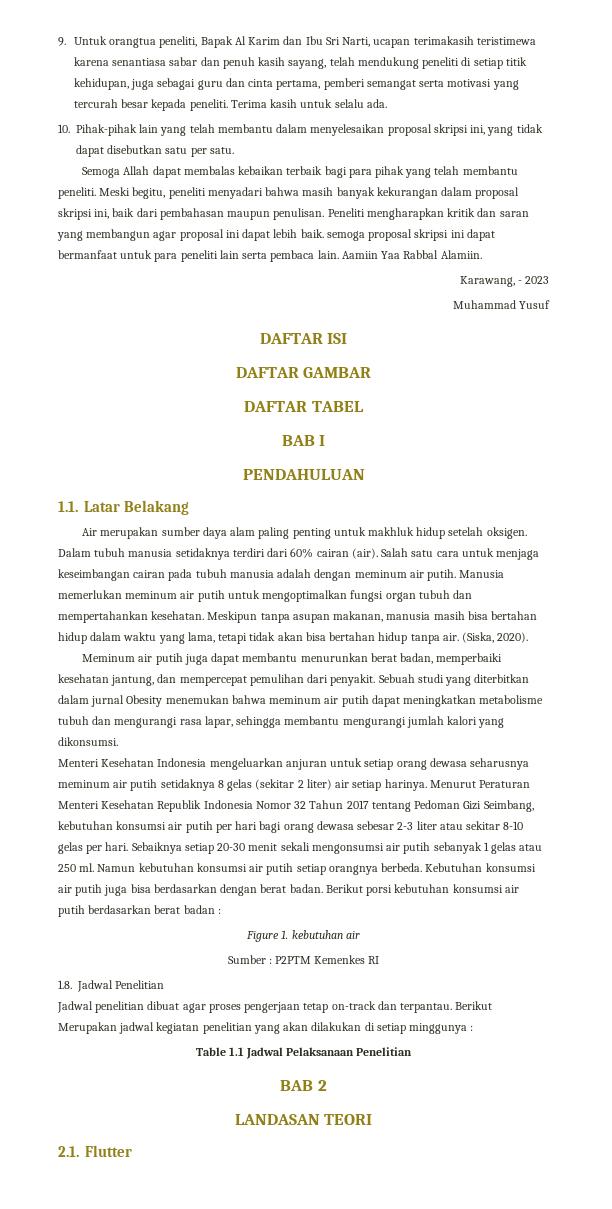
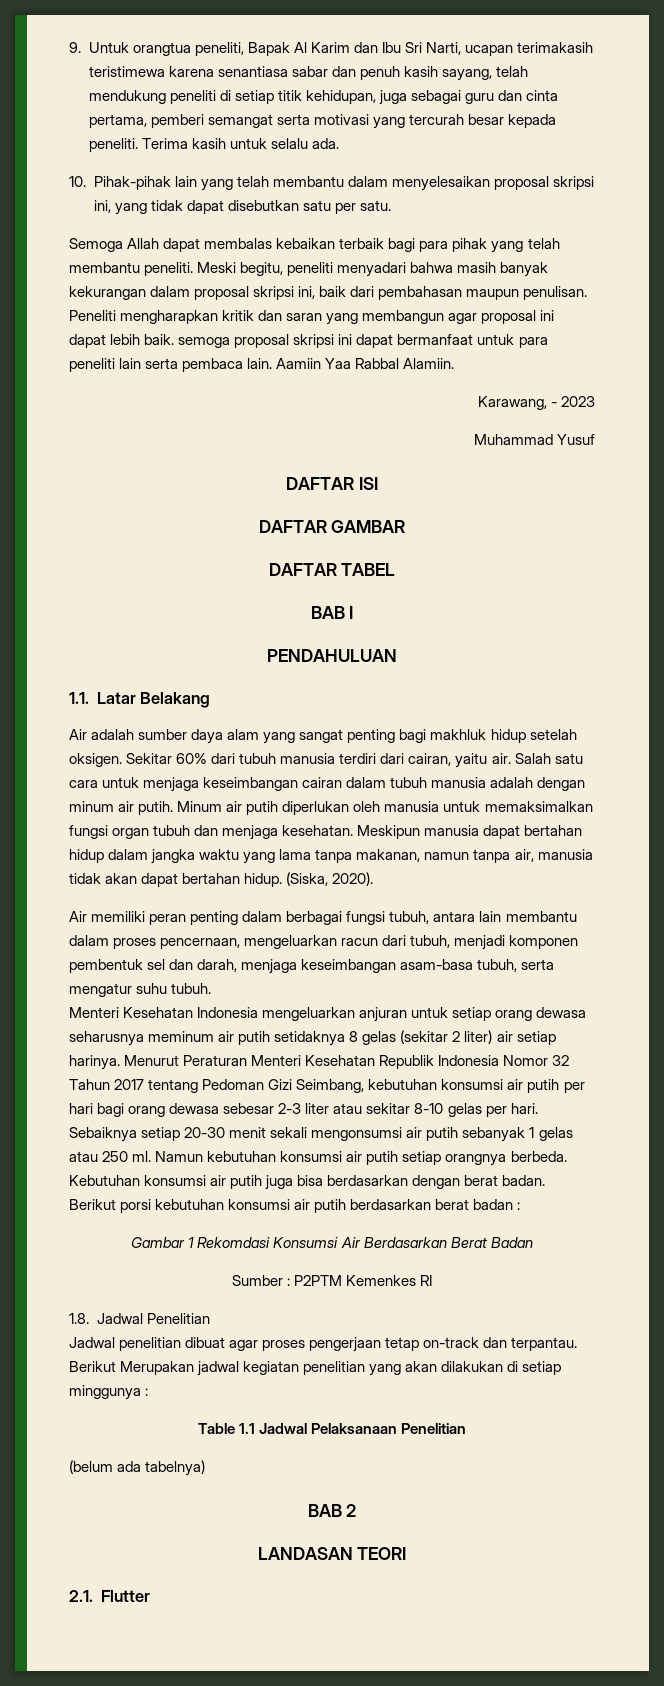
[100,527,159,539] merupakan -> [91,729,135,740] adalah
[258,527,366,539] paling penting untuk -> [263,729,427,744] yang sangat penting bagi
[58,548,230,560] Dalam tubuh manusia setidaknya -> [126,753,336,764] Sekitar 60% dari tubuh manusia
[290,548,378,559] 60% cairan (air). -> [408,753,511,768] cairan, yaitu air.
[168,569,193,581] pada -> [346,777,387,788] dalam
[354,570,407,578] meminum -> [69,801,114,812] minum
[459,570,505,578] [58,590,348,602] Manusia memerlukan meminum air putih untuk mengoptimalkan -> [177,801,593,815] Minum air putih diperlukan oleh manusia untuk memaksimalkan
[58,611,148,623] mempertahankan -> [222,825,279,840] menjaga
[260,611,488,623] tanpa asupan makanan, manusia masih bisa -> [424,825,521,839] manusia dapat
(122, 636) none -> [151,849,196,864] jangka
[187,632,529,644] [82,653,503,665] [58,674,530,686] [58,695,544,707] [58,716,505,728] [58,737,118,746] lama, tetapi tidak akan bisa bertahan hidup tanpa air. (Siska, 2020). // Meminum air putih juga dapat membantu menurunkan berat badan, memperbaiki kesehatan jantung, dan mempercepat pemulihan dari penyakit. Sebuah studi yang diterbitkan dalam jurnal Obesity menemukan bahwa meminum air putih dapat meningkatkan metabolisme tubuh dan mengurangi rasa lapar, sehingga membantu mengurangi jumlah kalori yang dikonsumsi. -> [279,849,593,863] [69,872,374,887] [69,911,577,925] [69,935,579,950] [69,959,555,974] [69,983,212,997] lama tanpa makanan, namun tanpa air, manusia tidak akan dapat bertahan hidup. (Siska, 2020). // Air memiliki peran penting dalam berbagai fungsi tubuh, antara lain membantu dalam proses pencernaan, mengeluarkan racun dari tubuh, menjadi komponen pembentuk sel dan darah, menjaga keseimbangan asam-basa tubuh, serta mengatur suhu tubuh.
[246,930,360,942] Figure 1. kebutuhan air -> [131,1237,533,1248] Gambar 1 Rekomdasi Konsumsi Air Berdasarkan Berat Badan
(413, 1051) none -> [69,1460,206,1476] // (belum ada tabelnya)

